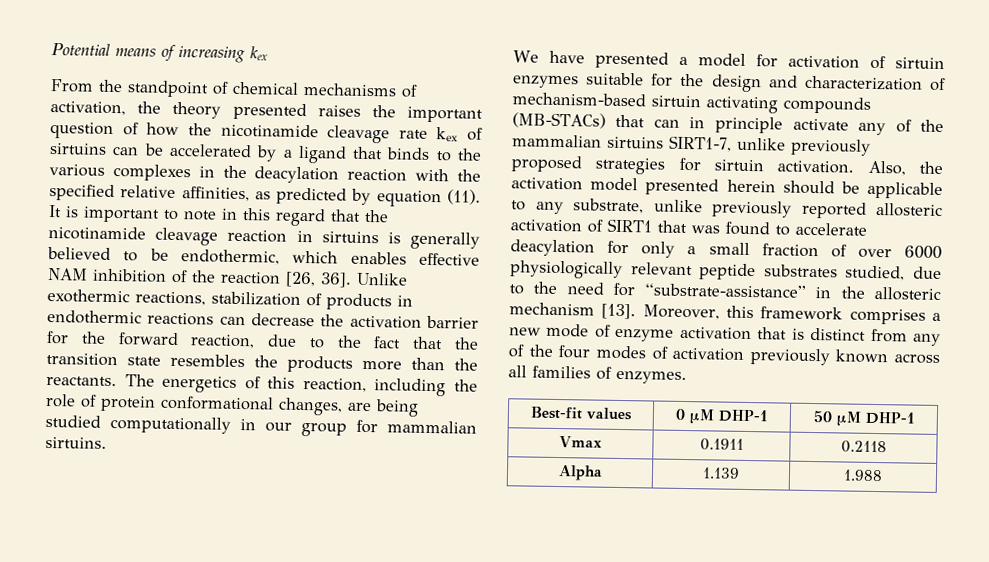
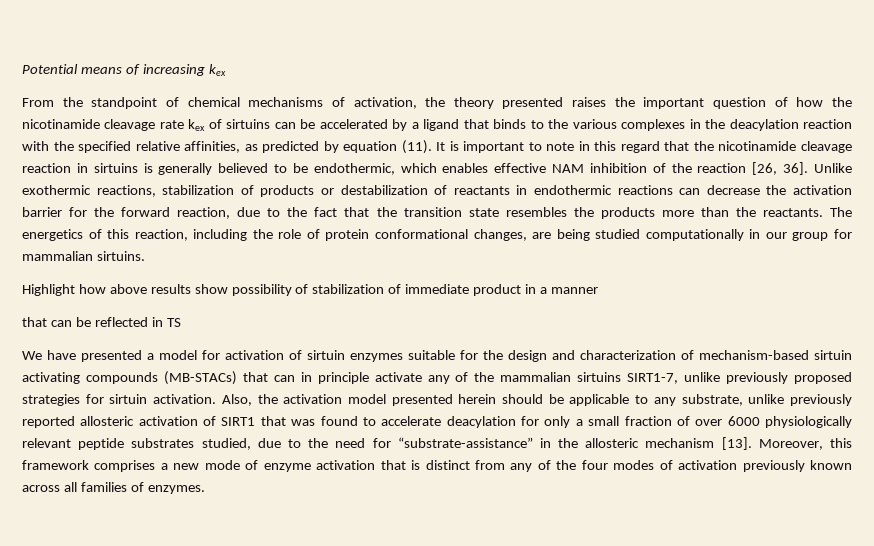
(392, 302) none -> [321,185,510,195] or destabilization of reactants
(107, 442) none -> [22,284,598,296] [22,317,181,327] // Highlight how above results show possibility of stabilization of immediate product in a manner // that can be reflected in TS
[530,406,633,421] [675,408,769,424] [812,410,915,426] [559,436,602,448] [699,438,744,451] [840,440,887,454] [557,465,603,481] [702,467,740,479] [843,469,883,482] // Best-fit values | 0 μM DHP-1 | 50 μM DHP-1 // Vmax | 0.1911 | 0.2118 // Alpha | 1.139 | 1.988 -> (205, 489) none

